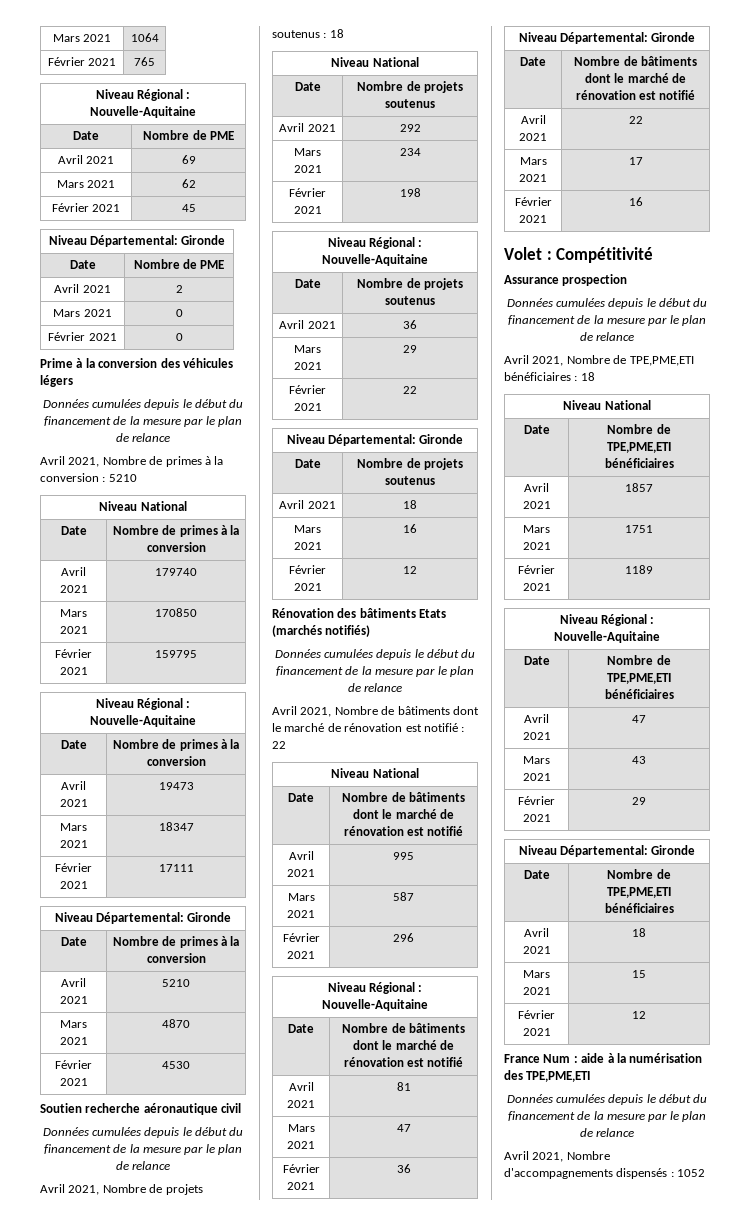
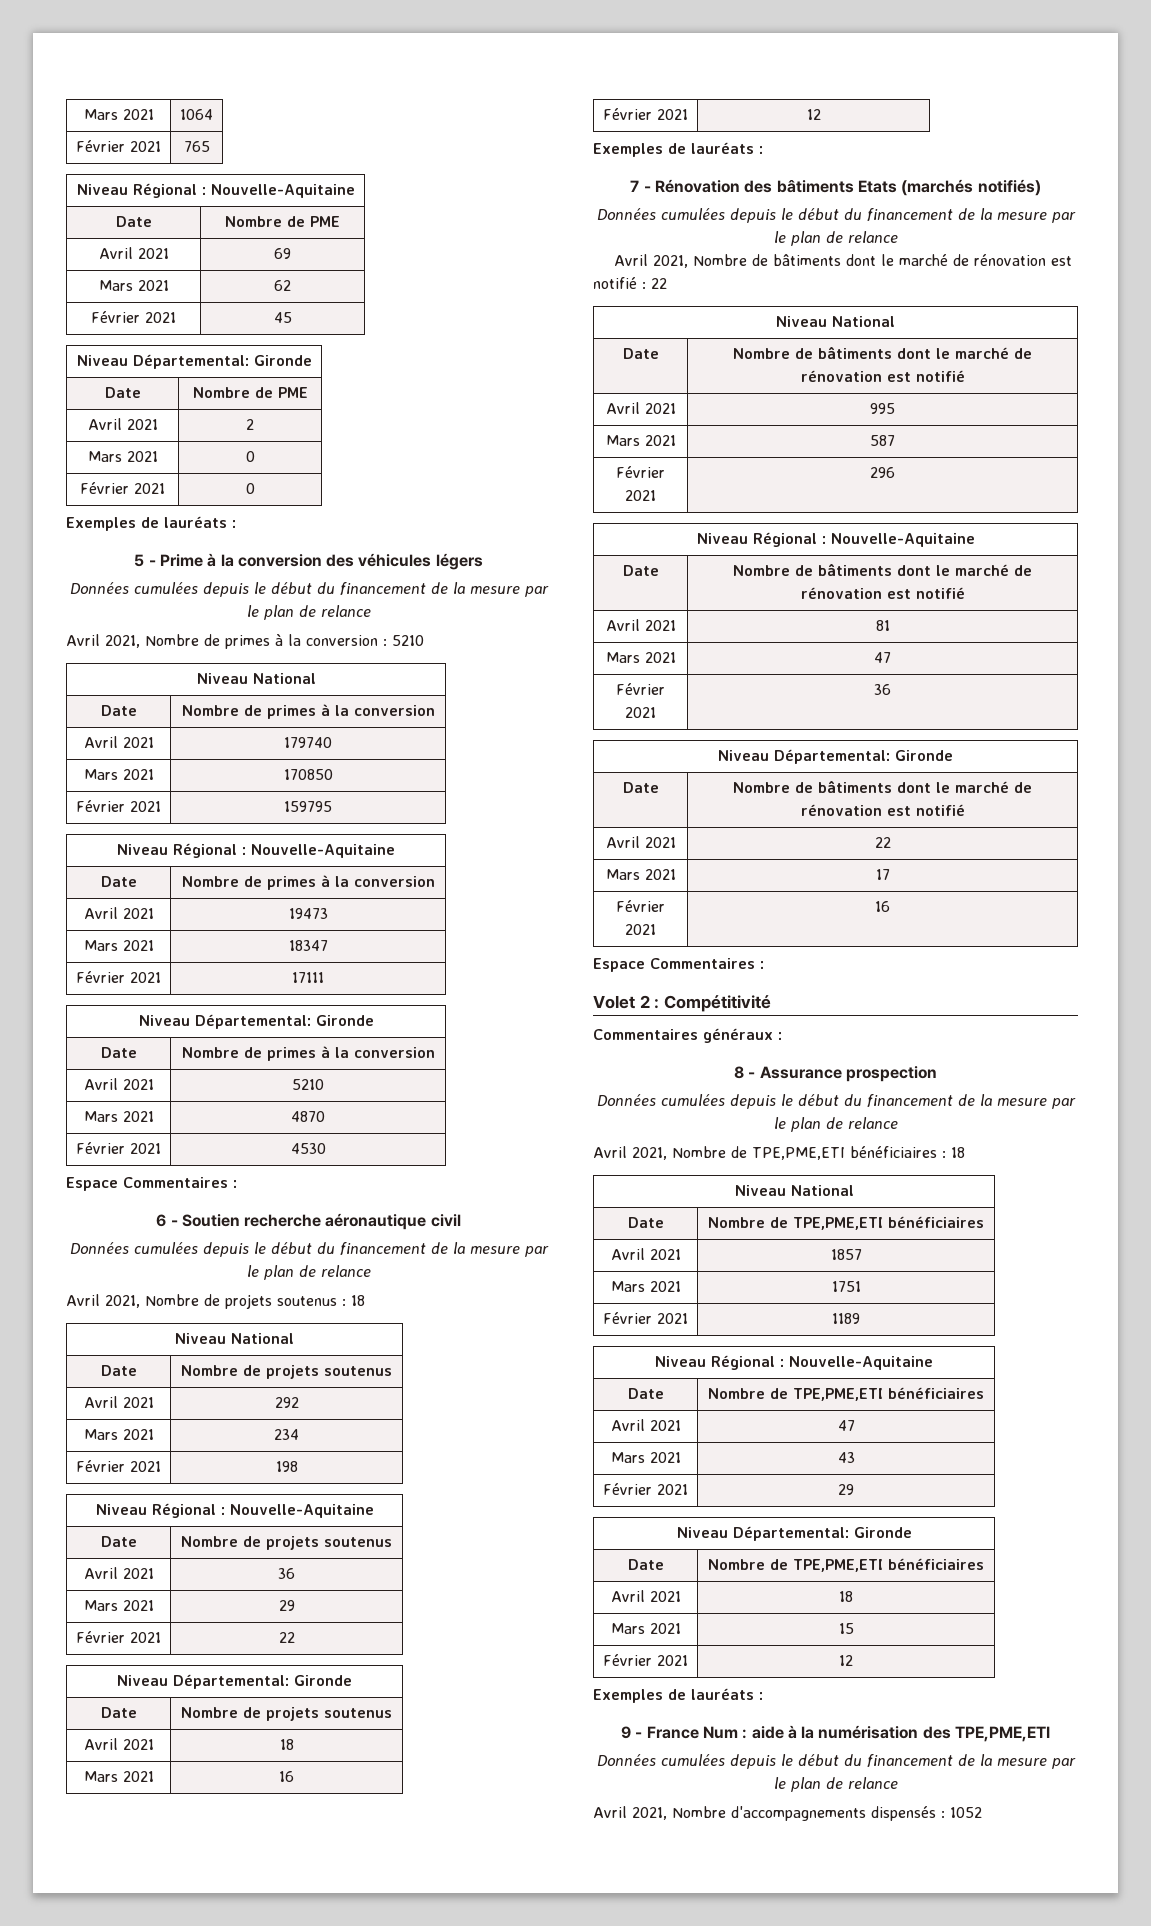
(183, 337) none -> [66,516,236,531] [134,554,156,567] Exemples de lauréats : // 5 -
(190, 1065) none -> [66,1177,237,1191] [156,1214,178,1227] Espace Commentaires : // 6 -
(417, 570) none -> [593,142,763,157] [630,180,651,192] Exemples de lauréats : // 7 -
(643, 201) none -> [593,958,764,972] // Espace Commentaires :
(542, 253) none -> [639,995,650,1008] 2
(654, 255) none -> [593,1028,782,1043] [734,1066,756,1079] Commentaires généraux : // 8 -
(646, 1015) none -> [593,1688,763,1703] [620,1726,643,1739] Exemples de lauréats : // 9 -

